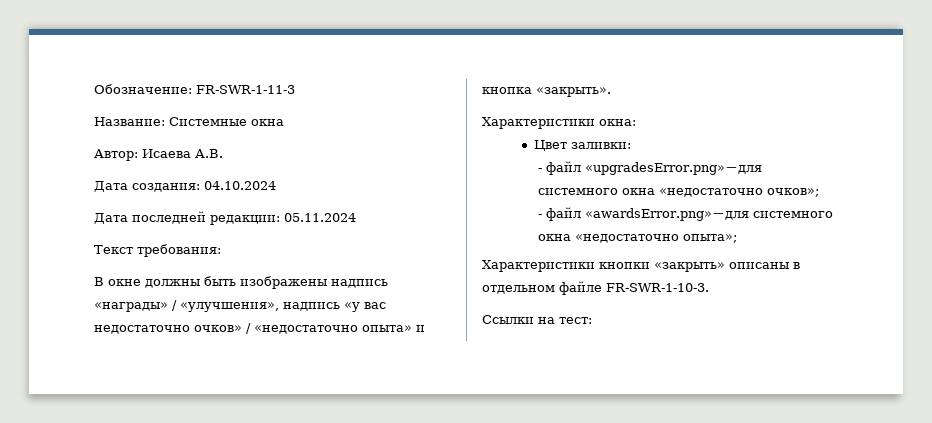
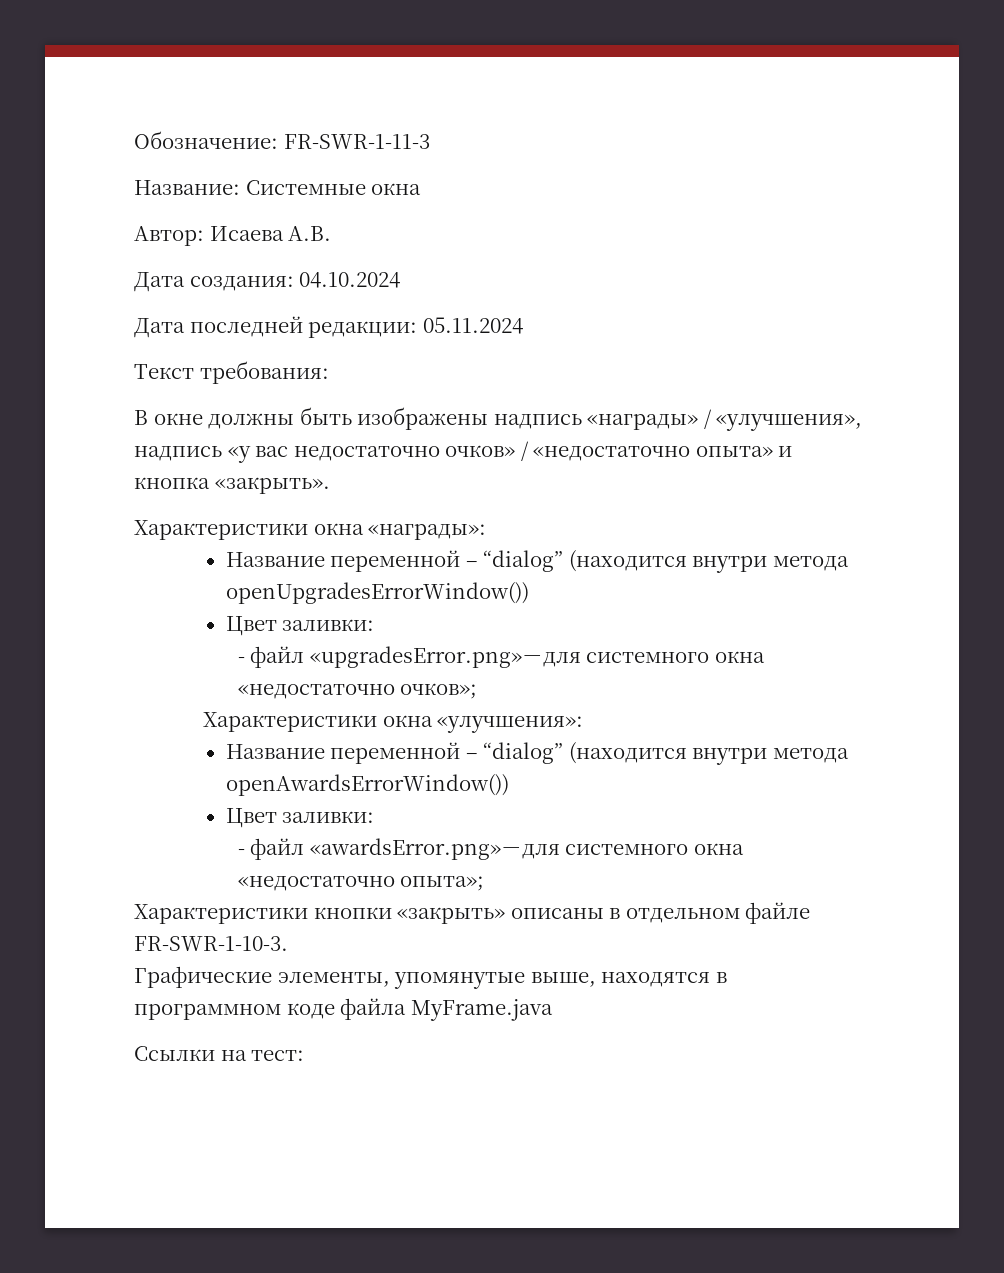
[599,119,636,126] окна: -> [313,523,487,540] [225,550,849,573] [225,582,529,604] окна «награды»: // Название переменной – “dialog” (находится внутри метода openUpgradesErrorWindow())
(819, 192) none -> [203,712,584,733] [225,742,849,765] [225,774,509,796] [225,808,375,828] // Характеристики окна «улучшения»: // Название переменной – “dialog” (находится внутри метода openAwardsErrorWindow()) // Цвет заливки:
(709, 287) none -> [134,966,727,989] [134,998,553,1021] // Графические элементы, упомянутые выше, находятся в программном коде файла MyFrame.java

